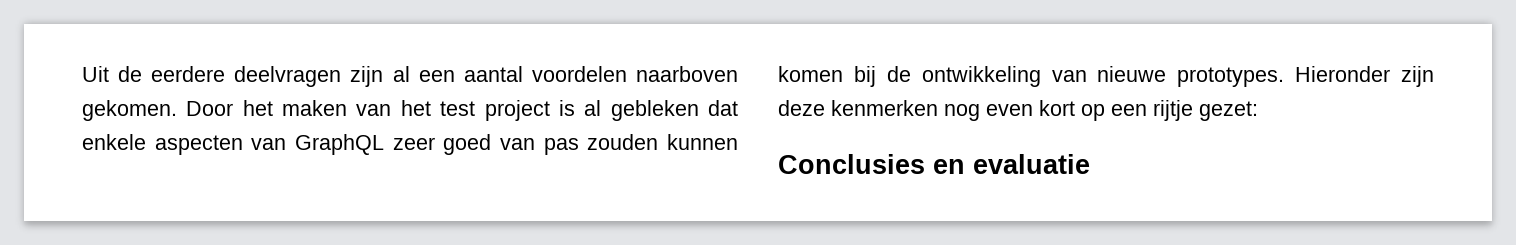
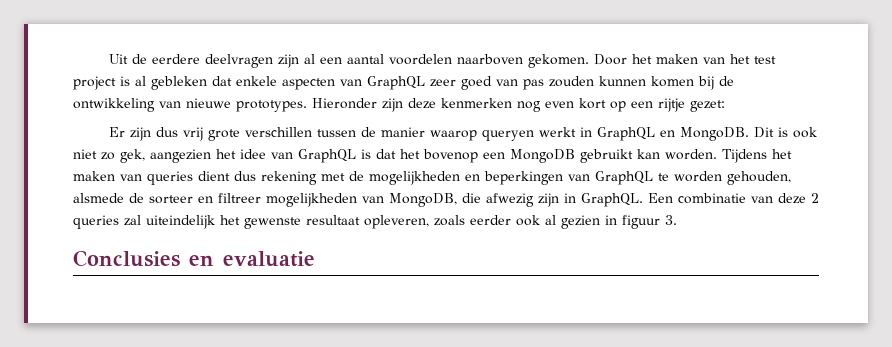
(1258, 111) none -> [108,127,817,141] [73,149,792,163] [73,171,791,185] [73,193,819,207] [73,215,677,229] // Er zijn dus vrij grote verschillen tussen de manier waarop queryen werkt in GraphQL en MongoDB. Dit is ook niet zo gek, aangezien het idee van GraphQL is dat het bovenop een MongoDB gebruikt kan worden. Tijdens het maken van queries dient dus rekening met de mogelijkheden en beperkingen van GraphQL te worden gehouden, alsmede de sorteer en filtreer mogelijkheden van MongoDB, die afwezig zijn in GraphQL. Een combinatie van deze 2 queries zal uiteindelijk het gewenste resultaat opleveren, zoals eerder ook al gezien in figuur 3.

